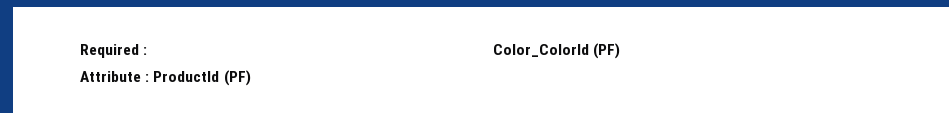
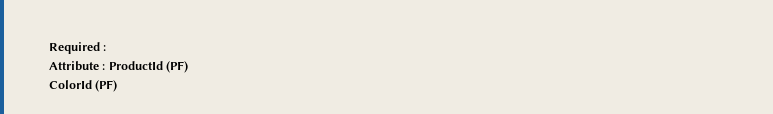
[493,44,589,57] Color_ColorId -> [49,80,92,89] ColorId

